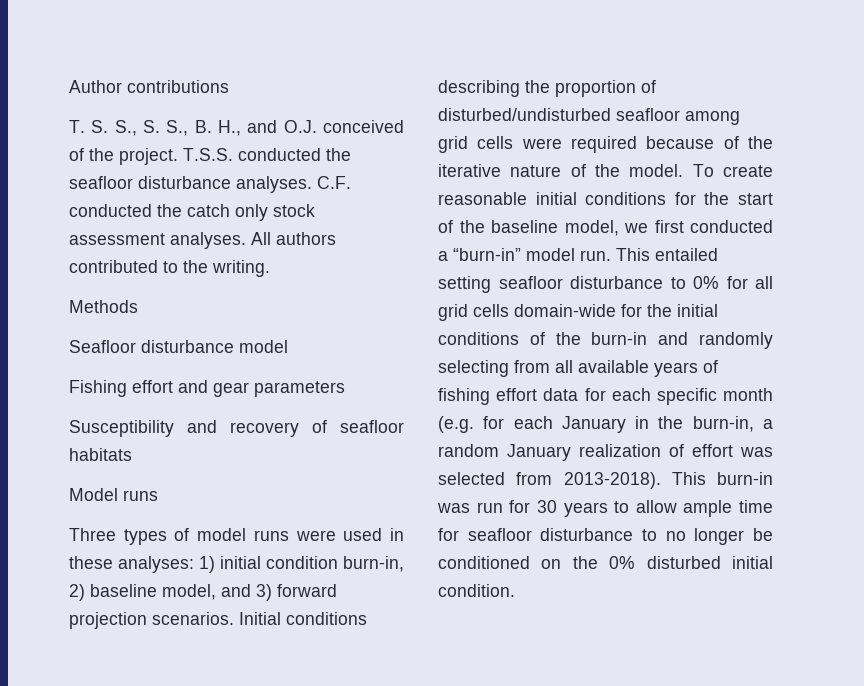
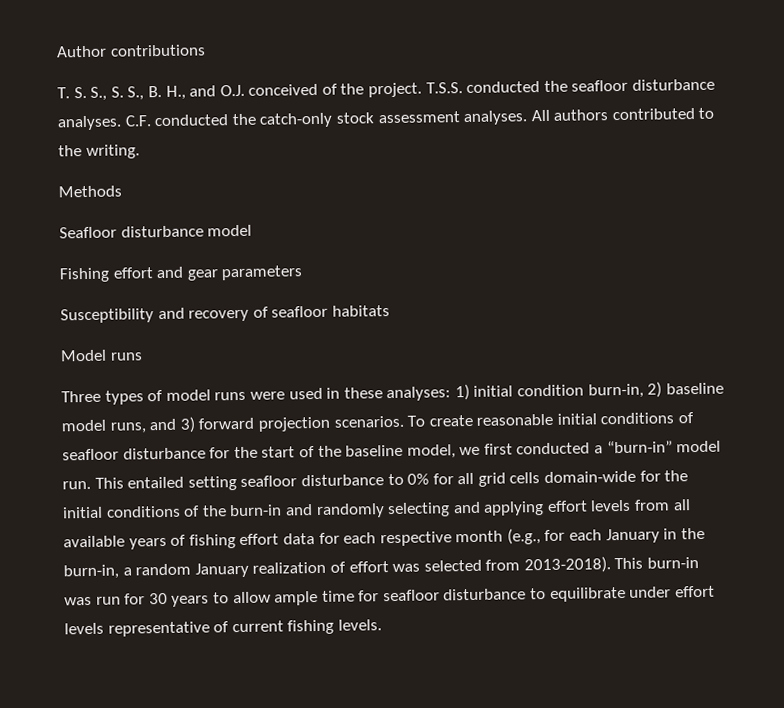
[187,204,268,221] catch only -> [259,112,334,128] catch-only
[162,584,216,600] model, -> [61,419,147,434] model runs,
[239,612,367,625] [438,80,656,97] [438,108,740,125] [438,136,773,153] [438,164,684,177] Initial conditions describing the proportion of disturbed/undisturbed seafloor among grid cells were required because of the iterative nature of the model. -> (404, 421) none
(667, 198) none -> [678,412,695,424] [62,447,206,461] of seafloor disturbance
(509, 368) none -> [452,499,632,516] and applying effort levels
[656,388,773,405] [438,416,474,433] specific month (e.g. -> [379,528,541,547] respective month (e.g.,
[665,528,773,545] [438,556,773,569] [438,584,515,597] no longer be conditioned on the 0% disturbed initial condition. -> [549,585,715,602] [64,619,382,637] equilibrate under effort levels representative of current fishing levels.

